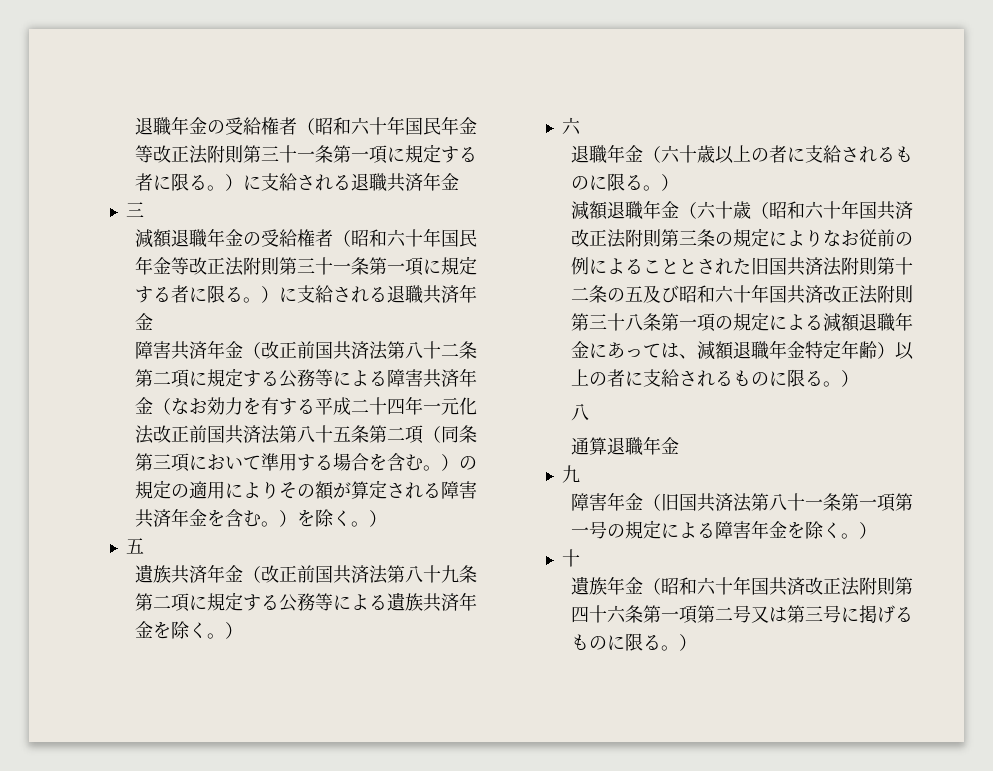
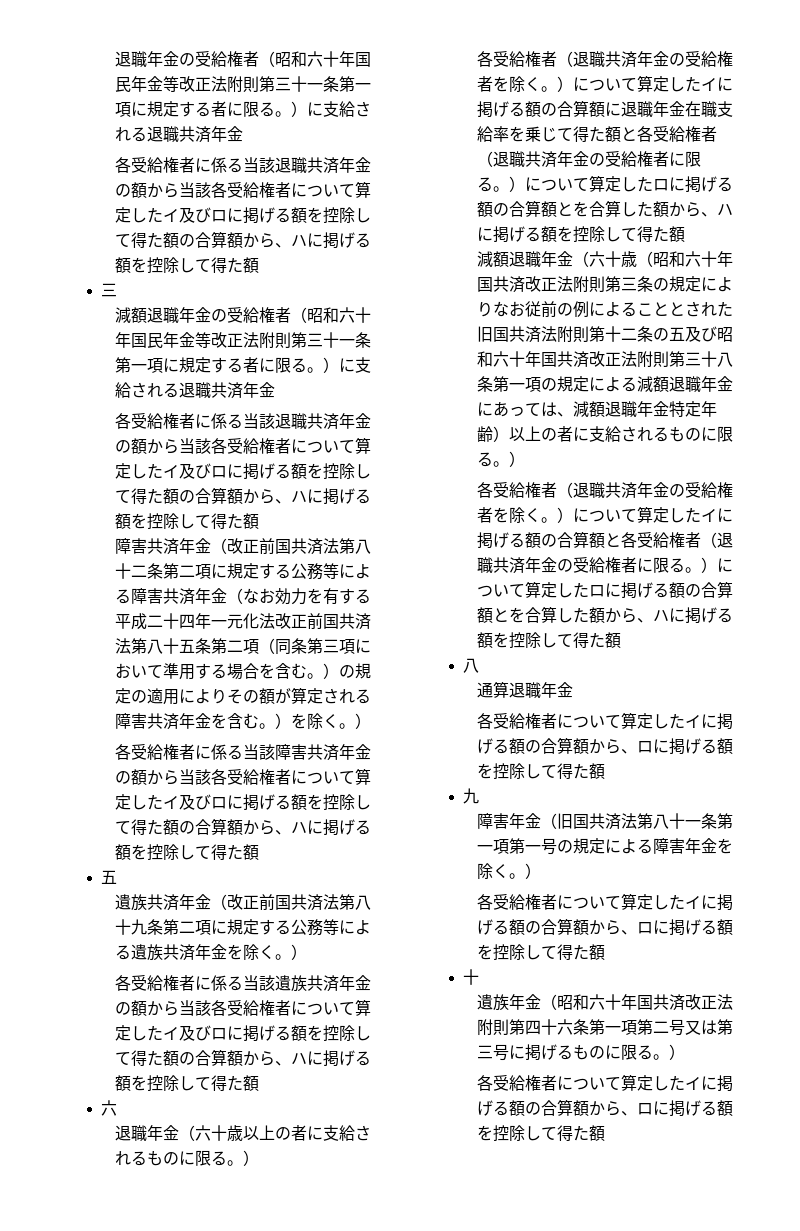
(459, 181) none -> [114,157,371,174] [114,181,371,198] [114,207,371,224] [114,231,371,249] [114,257,259,274] // 各受給権者に係る当該退職共済年金の額から当該各受給権者について算定したイ及びロに掲げる額を控除して得た額の合算額から、ハに掲げる額を控除して得た額
(153, 321) none -> [114,413,371,430] [114,437,371,454] [114,463,371,480] [114,487,371,505] [114,513,259,530] // 各受給権者に係る当該退職共済年金の額から当該各受給権者について算定したイ及びロに掲げる額を控除して得た額の合算額から、ハに掲げる額を控除して得た額
(387, 518) none -> [114,744,371,761] [114,768,371,785] [114,794,371,811] [114,818,371,836] [114,844,259,861] // 各受給権者に係る当該障害共済年金の額から当該各受給権者について算定したイ及びロに掲げる額を控除して得た額の合算額から、ハに掲げる額を控除して得た額
(243, 630) none -> [114,975,371,992] [114,999,371,1016] [114,1025,371,1042] [114,1049,371,1067] [114,1075,259,1092] // 各受給権者に係る当該遺族共済年金の額から当該各受給権者について算定したイ及びロに掲げる額を控除して得た額の合算額から、ハに掲げる額を控除して得た額
(679, 182) none -> [476,51,733,68] [476,75,733,92] [476,100,733,118] [476,126,717,142] [476,151,701,168] [476,175,733,193] [476,200,733,217] [476,226,685,243] // 各受給権者（退職共済年金の受給権者を除く。）について算定したイに掲げる額の合算額に退職年金在職支給率を乗じて得た額と各受給権者（退職共済年金の受給権者に限る。）について算定したロに掲げる額の合算額とを合算した額から、ハに掲げる額を控除して得た額
[570,403,589,421] [570,436,679,455] 八 // 通算退職年金 -> [476,482,733,499] [476,506,733,523] [476,531,733,549] [476,557,733,574] [476,581,733,599] [476,606,733,624] [476,632,621,649] [463,658,480,673] [476,681,573,699] [476,712,733,730] [476,737,733,755] [476,763,605,780] 各受給権者（退職共済年金の受給権者を除く。）について算定したイに掲げる額の合算額と各受給権者（退職共済年金の受給権者に限る。）について算定したロに掲げる額の合算額とを合算した額から、ハに掲げる額を控除して得た額 // 八 // 通算退職年金 // 各受給権者について算定したイに掲げる額の合算額から、ロに掲げる額を控除して得た額
(877, 530) none -> [476,893,733,911] [476,918,733,936] [476,944,605,961] // 各受給権者について算定したイに掲げる額の合算額から、ロに掲げる額を控除して得た額
(697, 642) none -> [476,1074,733,1092] [476,1099,733,1117] [476,1125,605,1142] // 各受給権者について算定したイに掲げる額の合算額から、ロに掲げる額を控除して得た額

